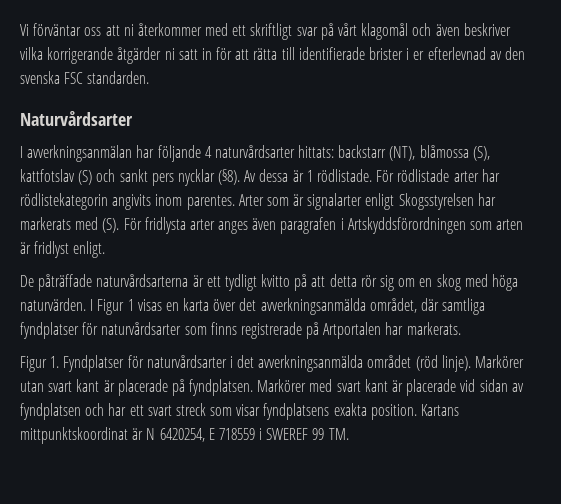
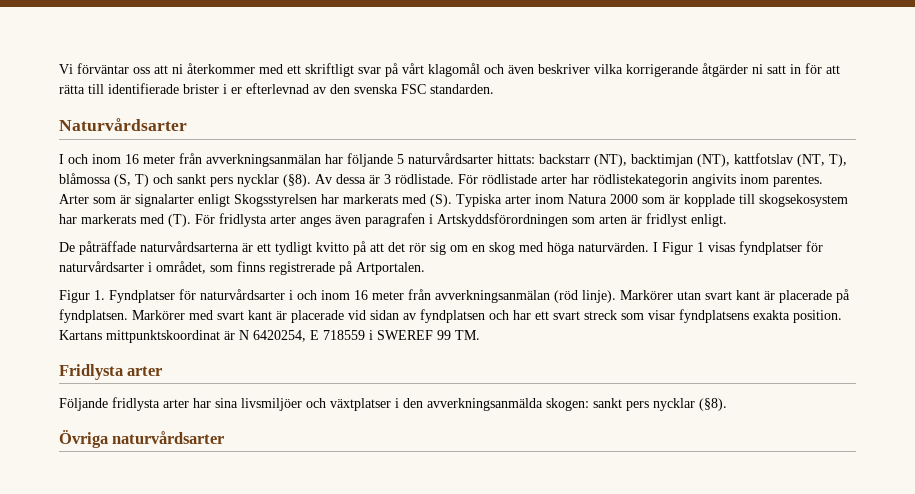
(23, 152) none -> [68,153,202,164] och inom 16 meter från
[204,146,212,158] 4 -> [397,154,404,164] 5
[419,145,490,161] [20,169,93,185] blåmossa (S), kattfotslav (S) -> [631,153,847,167] [59,173,149,187] backtimjan (NT), kattfotslav (NT, T), blåmossa (S, T)
[306,170,313,182] 1 -> [384,174,391,184] 3
(120, 225) none -> [456,194,848,207] [59,214,191,227] Typiska arter inom Natura 2000 som är kopplade till skogsekosystem har markerats med (T).
[329,274,357,287] detta -> [388,242,405,252] det
[165,298,486,315] en karta över det avverkningsanmälda området, där samtliga -> (735, 247) none
(182, 328) none -> [148,261,206,274] i området,
[323,322,461,339] Artportalen har markerats. -> [356,262,425,275] Artportalen.
[237,355,412,372] det avverkningsanmälda området -> [297,289,550,303] och inom 16 meter från avverkningsanmälan
(349, 434) none -> [59,364,163,380] [59,397,727,411] [59,430,225,448] // Fridlysta arter // Följande fridlysta arter har sina livsmiljöer och växtplatser i den avverkningsanmälda skogen: sankt pers nycklar (§8). // Övriga naturvårdsarter

